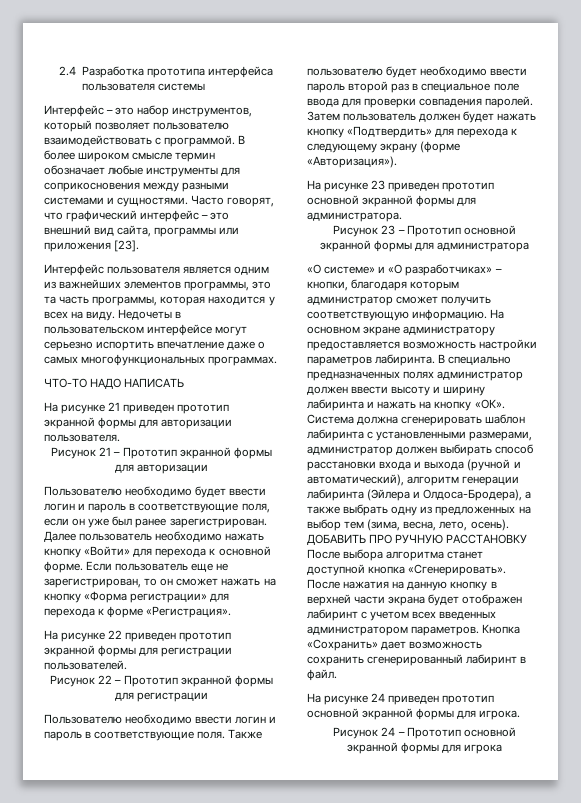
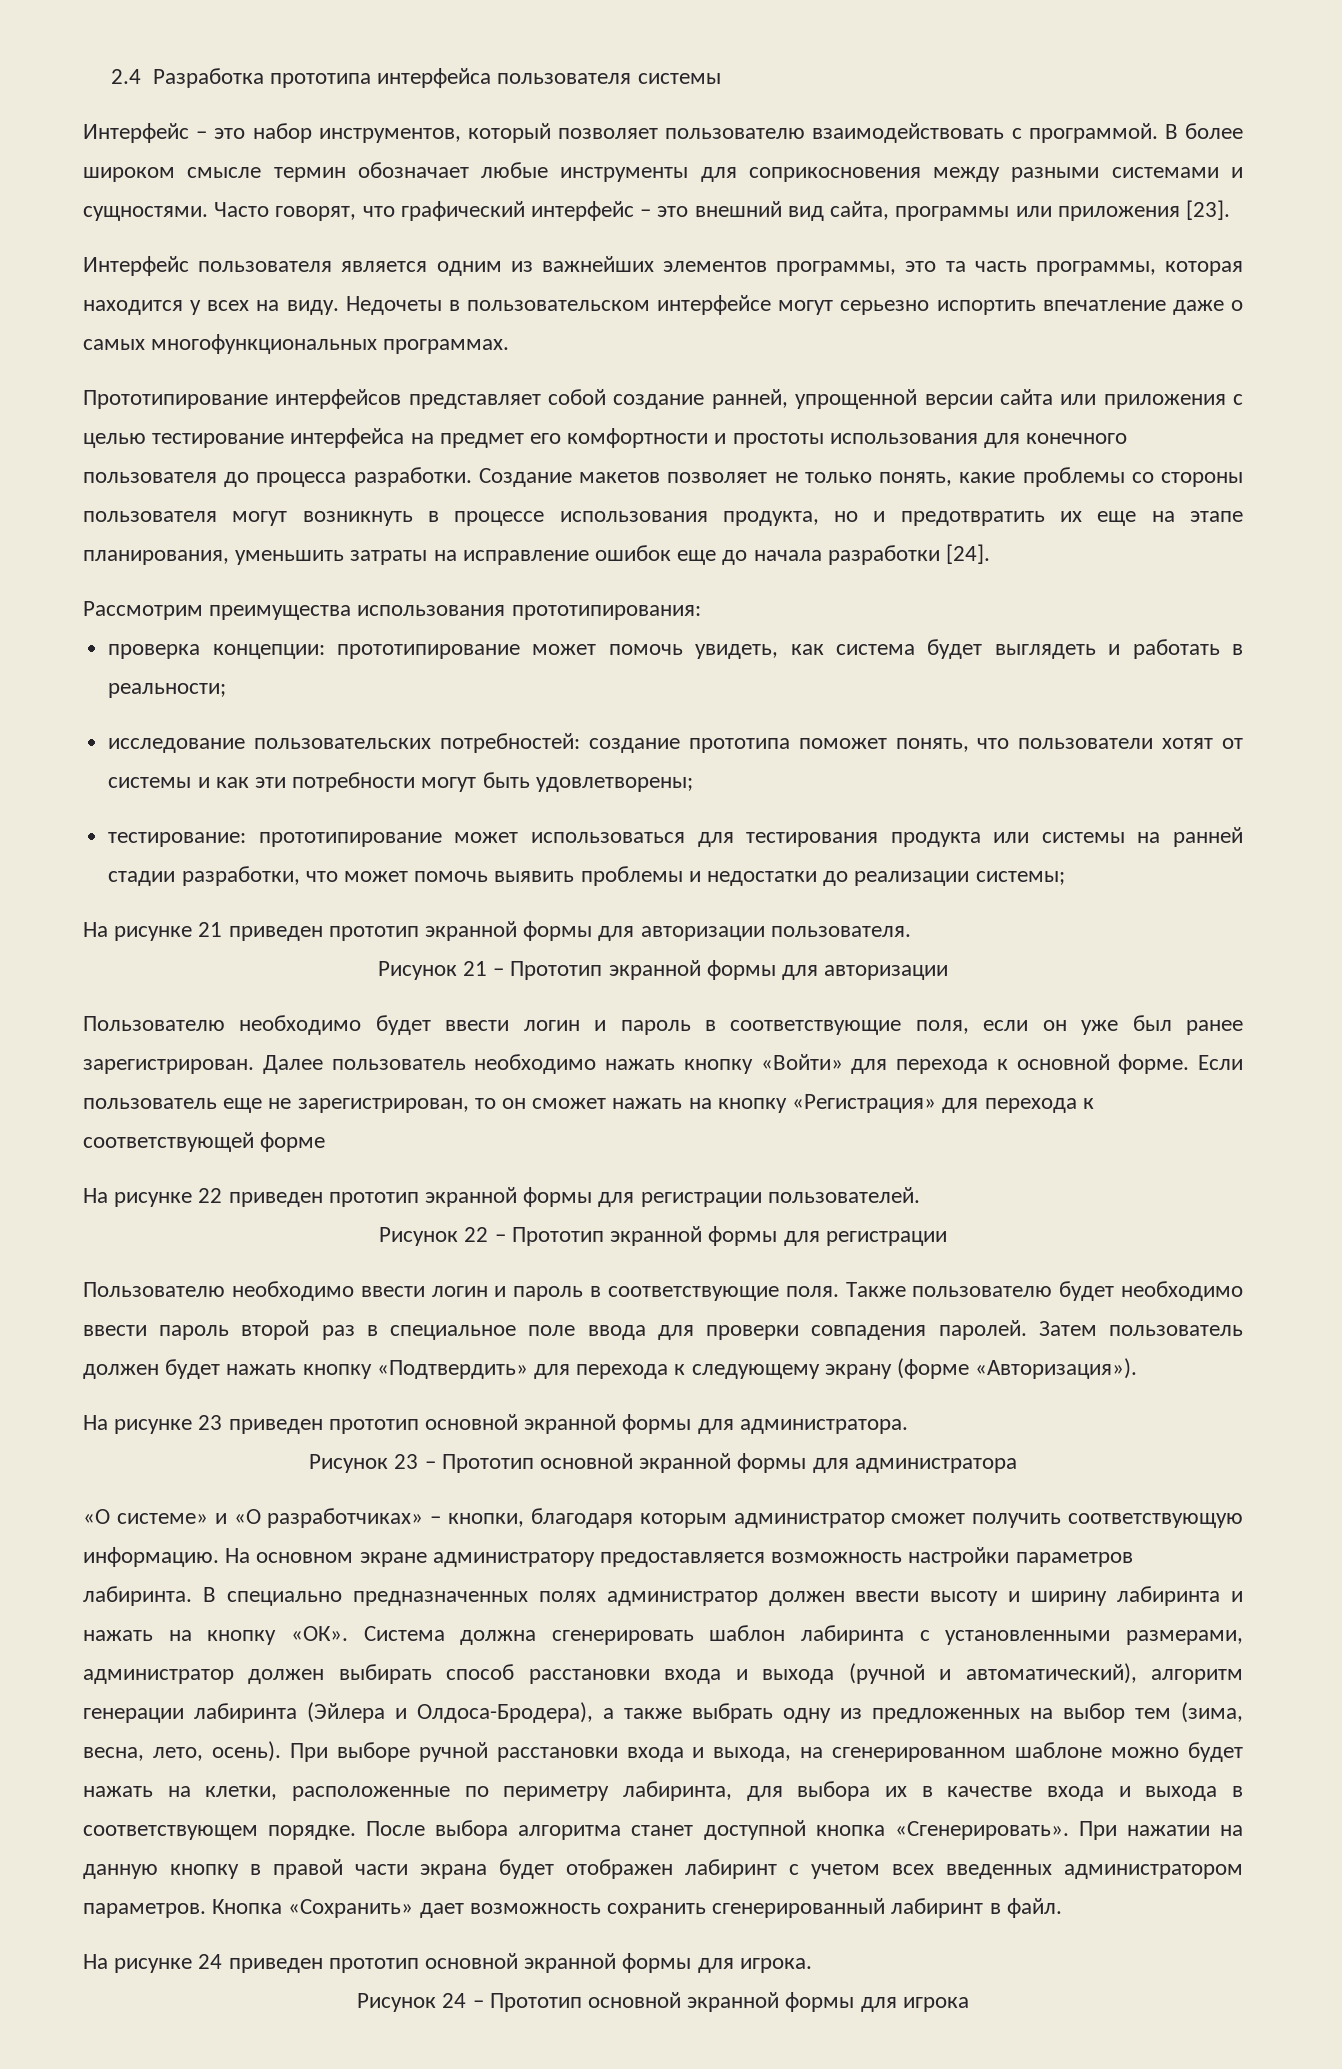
[44,378,185,389] ЧТО-ТО НАДО НАПИСАТЬ -> [83,389,1243,409] [83,428,1128,448] [83,467,1244,487] [83,511,1243,526] [83,544,991,565] [83,601,701,620] [108,639,1243,659] [108,683,227,698] [108,733,1243,753] [108,772,693,792] [108,827,1243,847] [108,866,1065,886] Прототипирование интерфейсов представляет собой создание ранней, упрощенной версии сайта или приложения с целью тестирование интерфейса на предмет его комфортности и простоты использования для конечного пользователя до процесса разработки. Создание макетов позволяет не только понять, какие проблемы со стороны пользователя могут возникнуть в процессе использования продукта, но и предотвратить их еще на этапе планирования, уменьшить затраты на исправление ошибок еще до начала разработки [24]. // Рассмотрим преимущества использования прототипирования: // проверка концепции: прототипирование может помочь увидеть, как система будет выглядеть и работать в реальности; // исследование пользовательских потребностей: создание прототипа поможет понять, что пользователи хотят от системы и как эти потребности могут быть удовлетворены; // тестирование: прототипирование может использоваться для тестирования продукта или системы на ранней стадии разработки, что может помочь выявить проблемы и недостатки до реализации системы;
[84,591,230,603] [44,608,105,618] «Форма регистрации» для перехода к -> [792,1094,1094,1113] [83,1132,254,1152] «Регистрация» для перехода к соответствующей
[146,606,232,618] «Регистрация». -> (326, 1142) none
[307,534,528,545] ДОБАВИТЬ ПРО РУЧНУЮ РАССТАНОВКУ -> [289,1742,1243,1762] [83,1781,1243,1801] [83,1825,357,1840] При выборе ручной расстановки входа и выхода, на сгенерированном шаблоне можно будет нажать на клетки, расположенные по периметру лабиринта, для выбора их в качестве входа и выхода в соответствующем порядке.
[307,579,390,589] После нажатия -> [1078,1821,1210,1840] При нажатии
[307,594,351,606] верхней -> [273,1859,343,1879] правой

